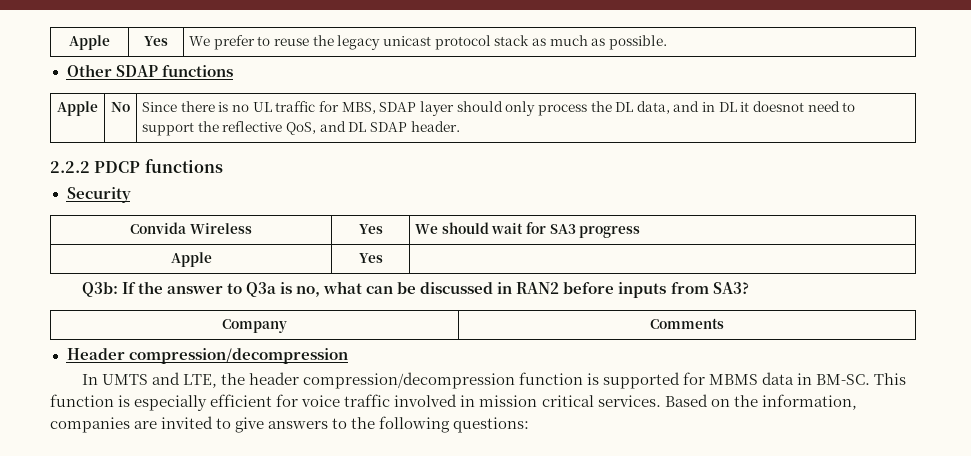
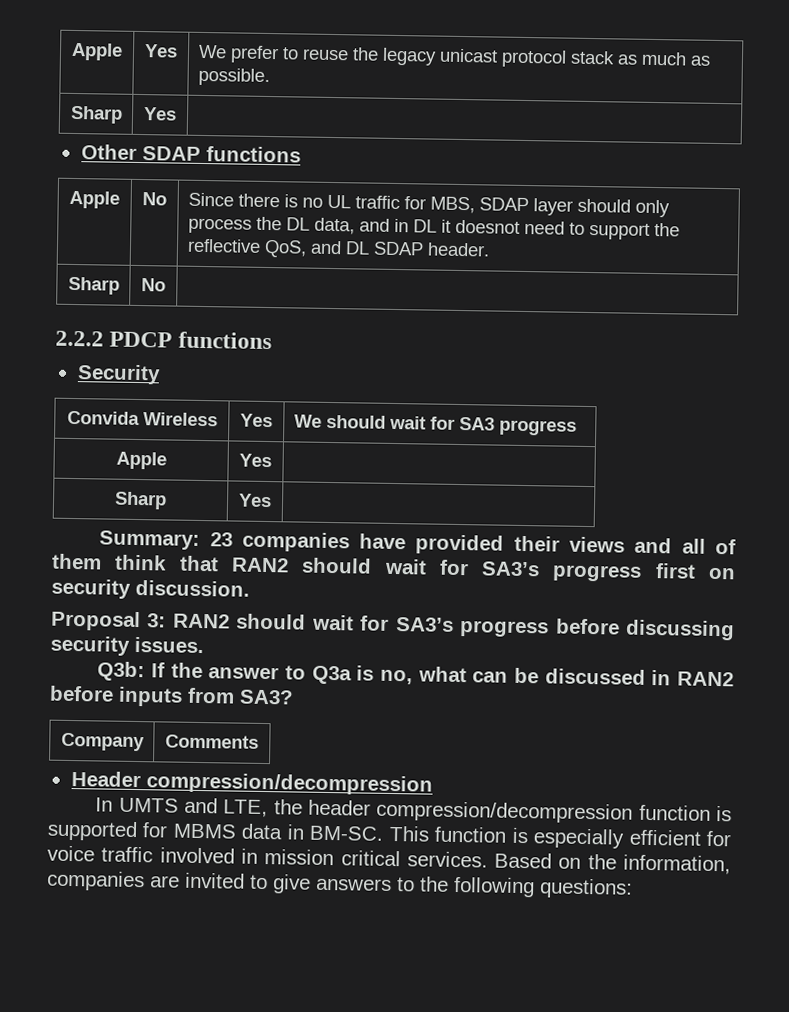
(667, 42) none -> [69,105,123,124] [143,107,177,121] // Sharp | Yes |
(460, 126) none -> [67,276,120,295] [141,278,166,292] // Sharp | No |
(383, 258) none -> [114,491,167,510] [238,493,272,508] [99,530,737,555] [51,553,736,582] [51,578,250,599] [51,610,736,641] [50,635,204,656] // Sharp | Yes | // Summary: 23 companies have provided their views and all of them think that RAN2 should wait for SA3’s progress first on security discussion. // Proposal 3: RAN2 should wait for SA3’s progress before discussing security issues.

